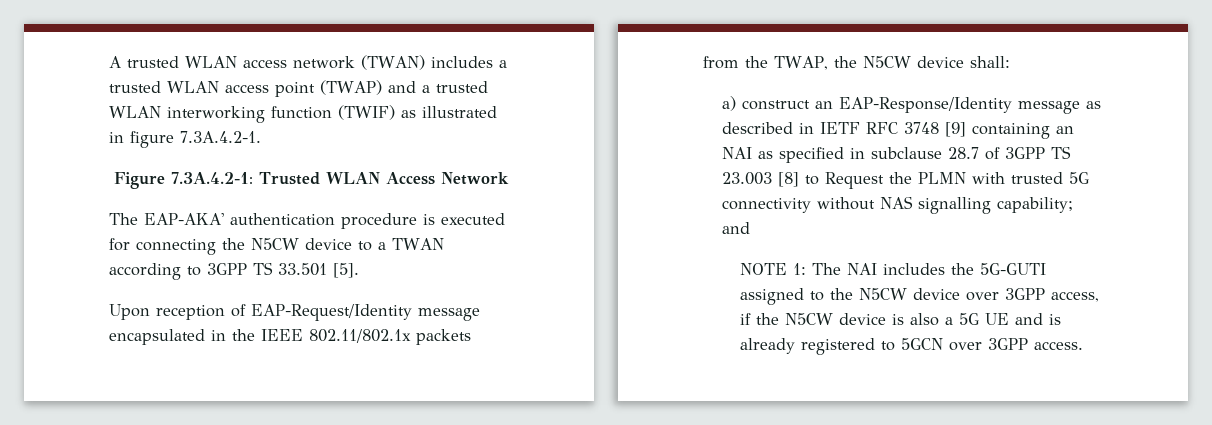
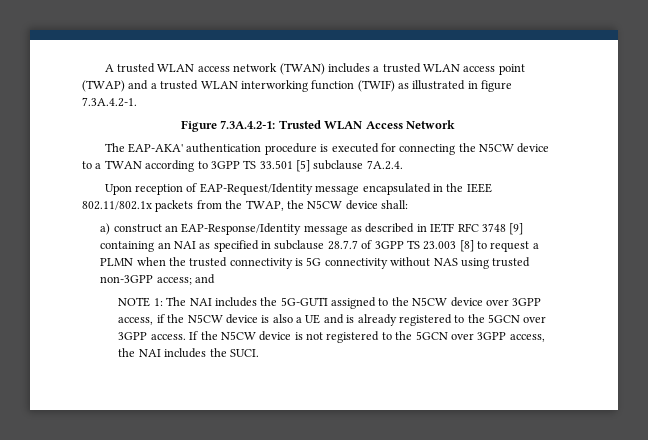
[333,263,359,278] [5]. -> [296,160,403,172] [5] subclause 7A.2.4.
[947,147,979,159] 28.7 -> [327,240,358,250] 28.7.7
[824,172,1089,189] [721,196,1073,214] Request the PLMN with trusted 5G connectivity without NAS signalling capability; -> [490,241,539,252] [100,257,531,269] [100,275,192,285] request a PLMN when the trusted connectivity is 5G connectivity without NAS using trusted non-3GPP access;
[959,313,980,325] 5G -> (303, 320) none
(896, 346) none -> [467,314,485,323] the
(1084, 345) none -> [189,331,545,343] [118,348,259,358] If the N5CW device is not registered to the 5GCN over 3GPP access, the NAI includes the SUCI.

